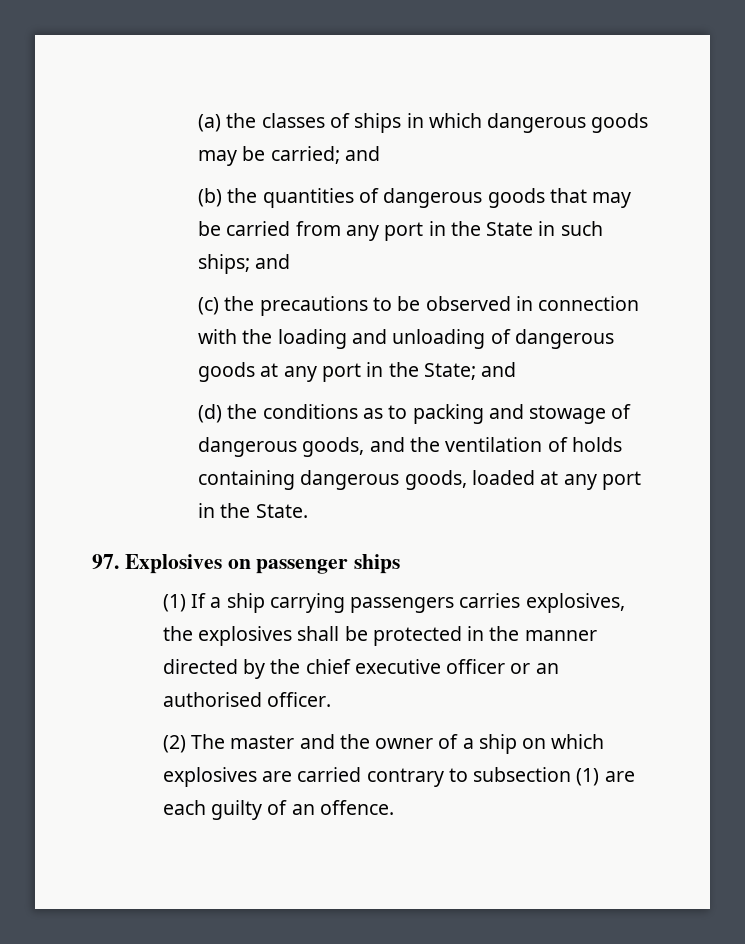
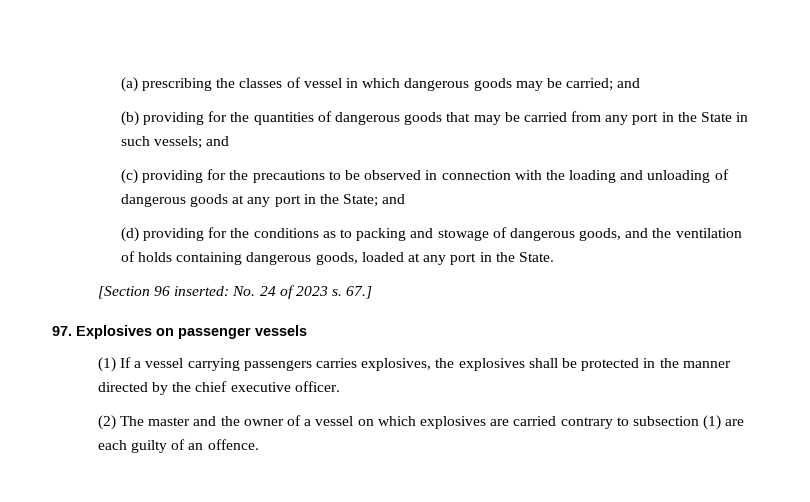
(222, 123) none -> [142,78,213,91] prescribing
[354,113,402,133] ships -> [303,78,342,88] vessel
(223, 197) none -> [143,111,228,125] providing for
[198,254,251,274] ships; -> [154,136,203,149] vessels;
(220, 306) none -> [142,169,227,183] providing for
(223, 413) none -> [143,227,228,241] providing for
(308, 511) none -> [97,285,373,299] // [Section 96 inserted: No. 24 of 2023 s. 67.]
[354,554,401,574] ships -> [255,325,307,336] vessels
[226,593,265,613] ship -> [145,358,184,368] vessel
[446,659,559,674] [162,692,262,707] officer or an authorised -> (291, 387) none
[478,734,517,754] ship -> [315,416,354,426] vessel

